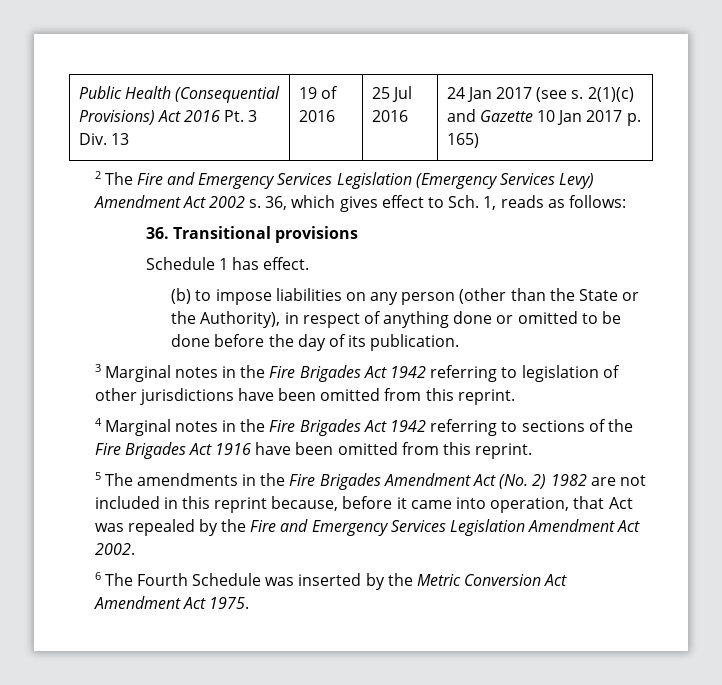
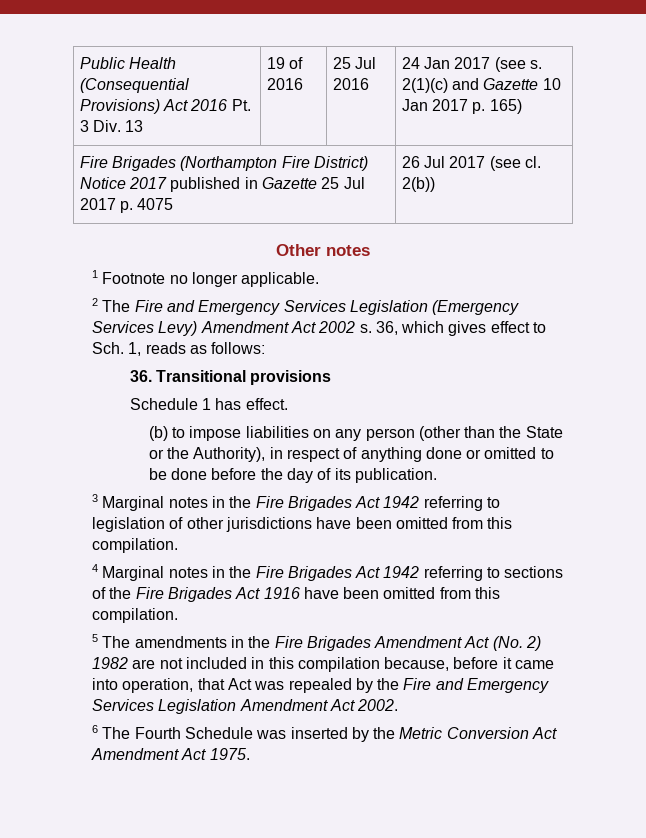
(479, 140) none -> [79,156,368,171] [79,177,365,192] [79,198,174,213] [401,156,541,171] [401,177,435,192] [276,244,370,256] [91,270,320,287] // Fire Brigades (Northampton Fire District) Notice 2017 published in Gazette 25 Jul 2017 p. 4075 | 26 Jul 2017 (see cl. 2(b)) // Other notes // 1 Footnote no longer applicable.
[457,389,515,405] reprint. -> [91,538,178,553] compilation.
[475,443,533,459] reprint. -> [91,608,178,623] compilation.
[214,497,268,513] reprint -> [297,657,380,672] compilation

